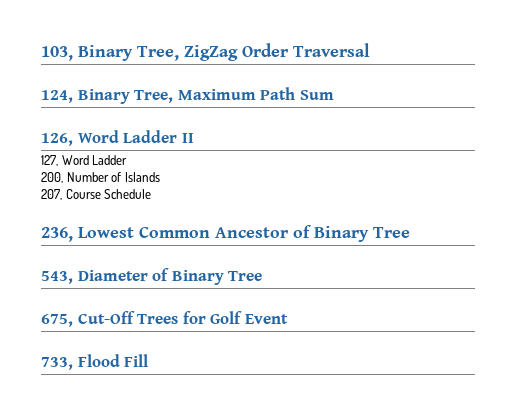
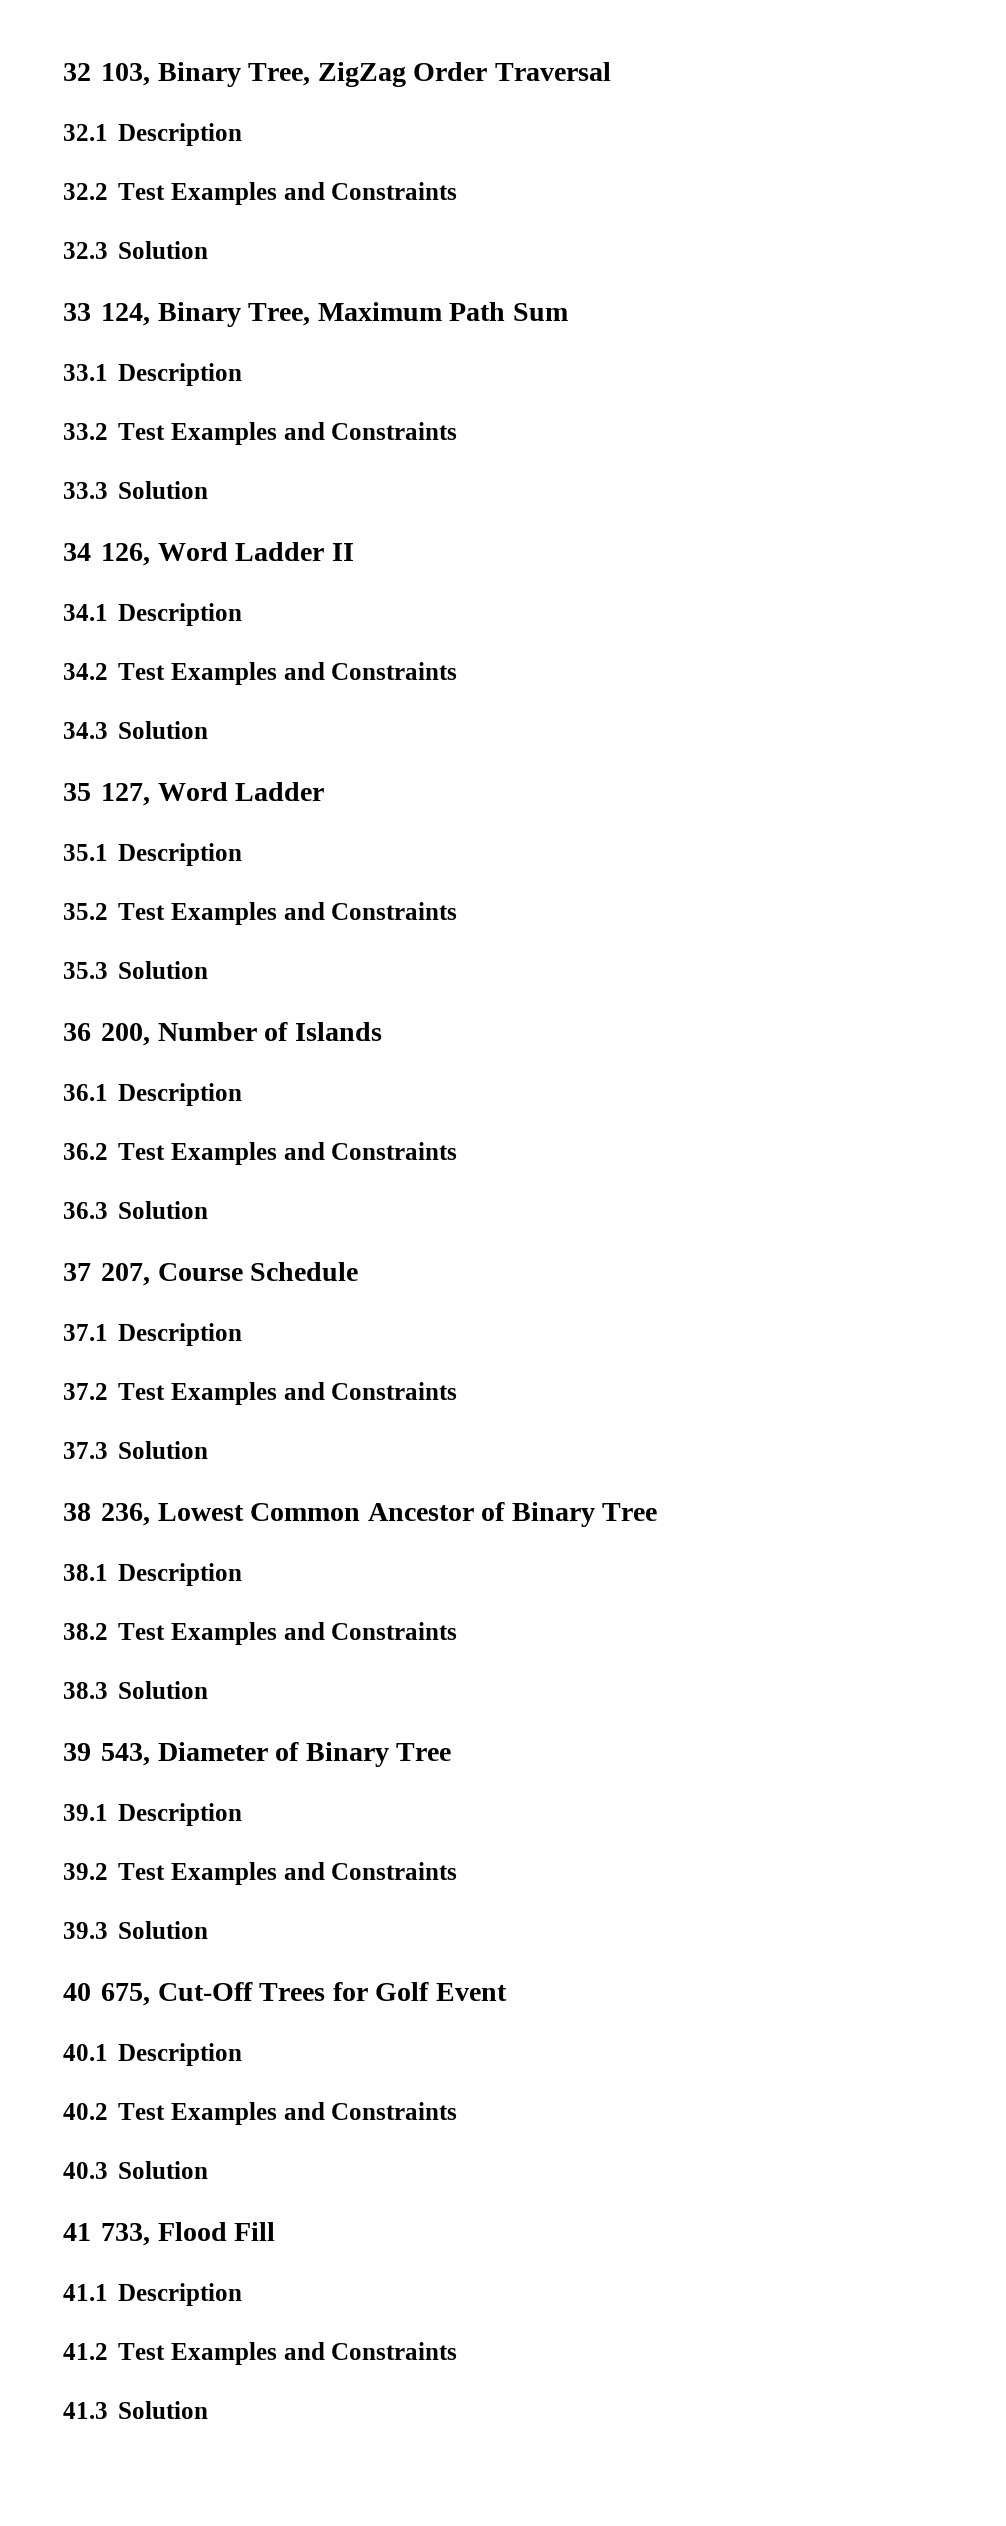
(41, 53) none -> [63,63,91,81] 32
(370, 50) none -> [63,123,242,146] [63,182,458,205] [63,241,208,259] [63,303,91,321] 32.1 Description // 32.2 Test Examples and Constraints // 32.3 Solution // 33
[41,130,194,146] [41,155,128,166] [41,172,160,183] [41,189,152,200] 126, Word Ladder II // 127, Word Ladder // 200, Number of Islands // 207, Course Schedule // -> [63,363,242,386] [63,422,458,445] [63,481,208,499] [63,542,354,566] [63,603,242,626] [63,662,458,685] [63,721,208,739] [63,782,325,806] [63,843,242,866] [63,902,458,925] [63,961,208,979] [63,1022,382,1046] [63,1083,242,1106] [63,1142,458,1165] [63,1201,208,1219] [63,1262,359,1286] [63,1323,242,1346] [63,1382,458,1405] [63,1441,208,1459] [63,1503,91,1521] 33.1 Description // 33.2 Test Examples and Constraints // 33.3 Solution // 34 126, Word Ladder II // 34.1 Description // 34.2 Test Examples and Constraints // 34.3 Solution // 35 127, Word Ladder // 35.1 Description // 35.2 Test Examples and Constraints // 35.3 Solution // 36 200, Number of Islands // 36.1 Description // 36.2 Test Examples and Constraints // 36.3 Solution // 37 207, Course Schedule // 37.1 Description // 37.2 Test Examples and Constraints // 37.3 Solution // 38
(410, 232) none -> [63,1563,242,1586] [63,1622,458,1645] [63,1681,208,1699] [63,1743,91,1761] 38.1 Description // 38.2 Test Examples and Constraints // 38.3 Solution // 39
(263, 276) none -> [63,1803,242,1826] [63,1862,458,1885] [63,1921,208,1939] [63,1983,91,2001] 39.1 Description // 39.2 Test Examples and Constraints // 39.3 Solution // 40
[41,354,149,370] 733, Flood Fill -> [63,2043,242,2066] [63,2102,458,2125] [63,2161,208,2179] [63,2222,276,2246] [63,2283,242,2306] [63,2342,458,2365] [63,2401,208,2419] 40.1 Description // 40.2 Test Examples and Constraints // 40.3 Solution // 41 733, Flood Fill // 41.1 Description // 41.2 Test Examples and Constraints // 41.3 Solution

